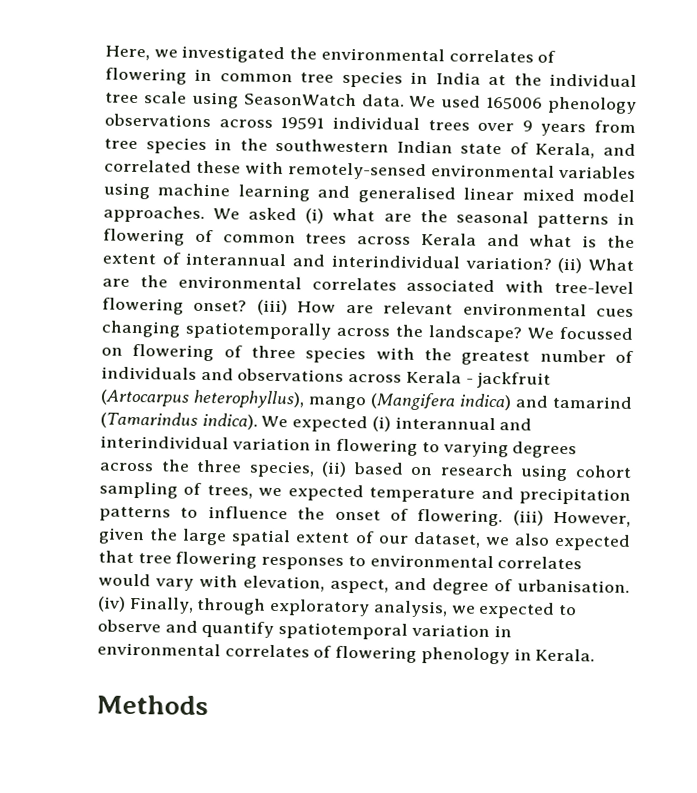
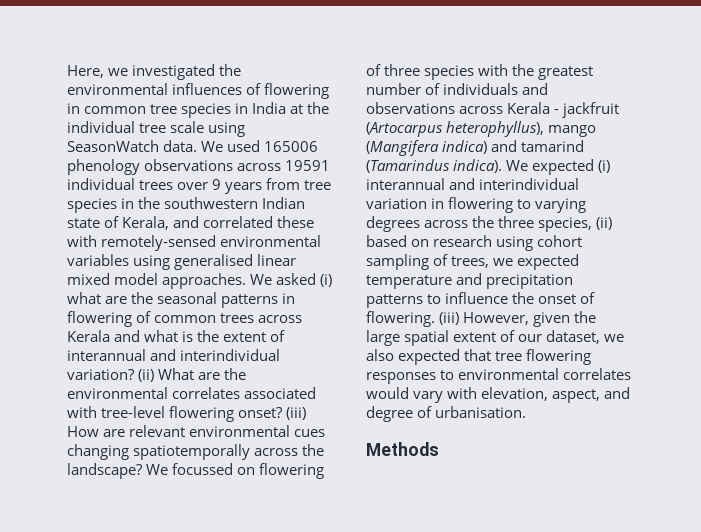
[448,49,534,63] correlates -> [172,83,243,95] influences
[157,183,351,202] machine learning and -> (171, 262) none
[97,596,578,619] [97,619,512,640] [97,642,596,665] (iv) Finally, through exploratory analysis, we expected to observe and quantify spatiotemporal variation in environmental correlates of flowering phenology in Kerala. -> (527, 412) none

